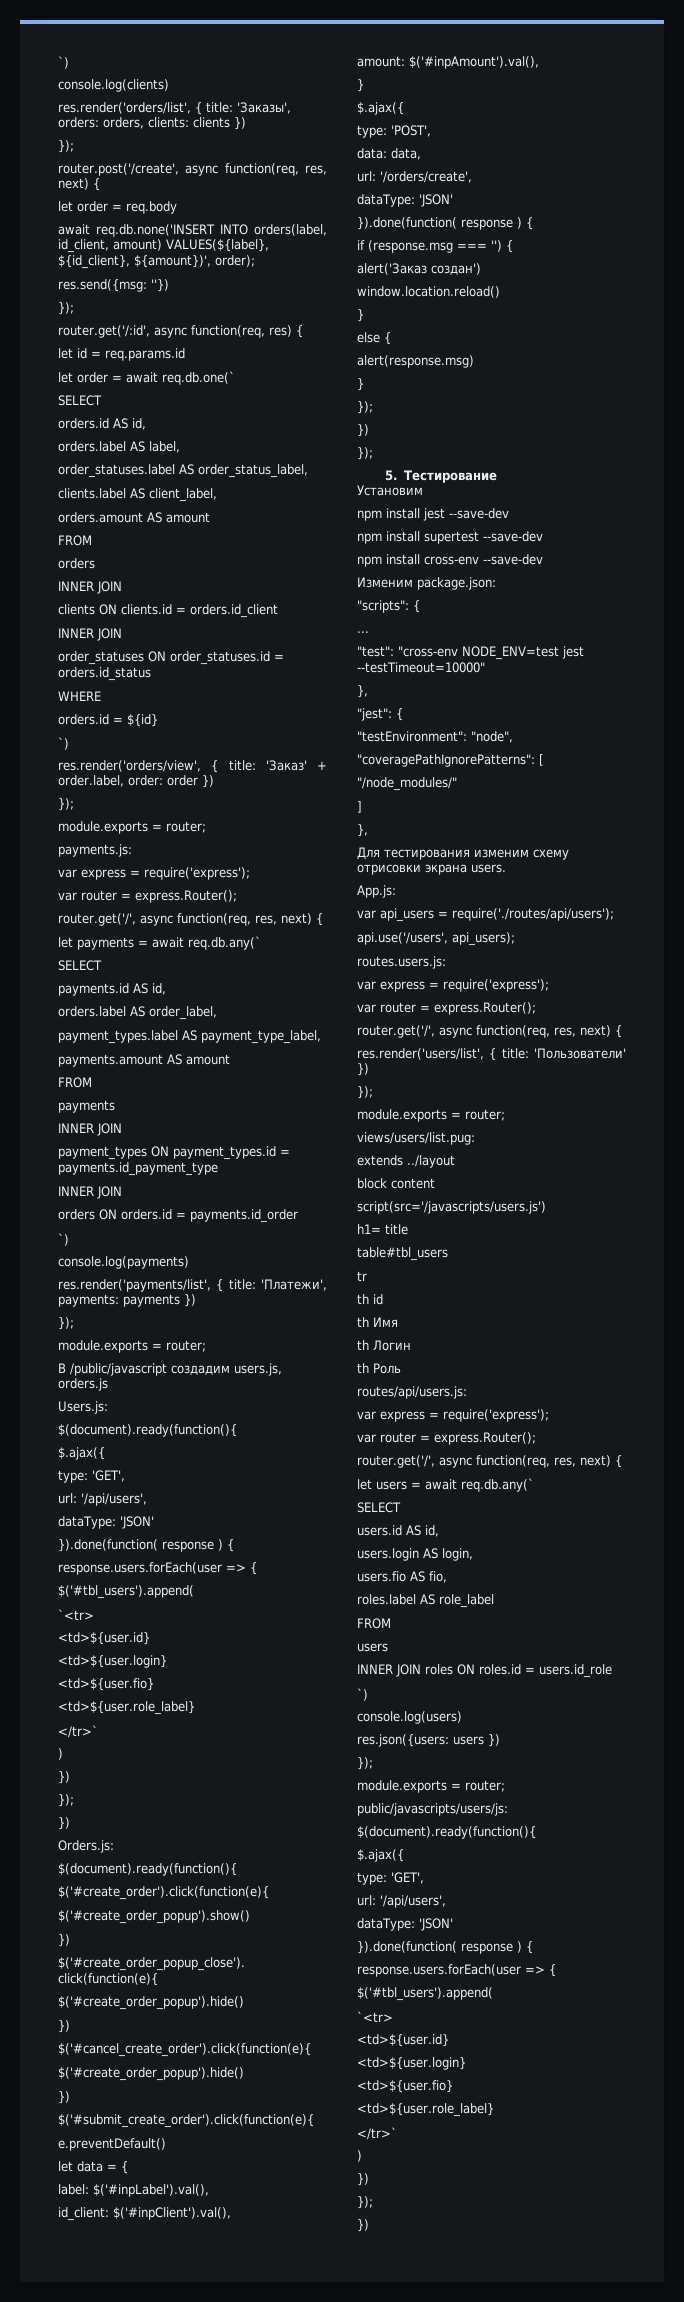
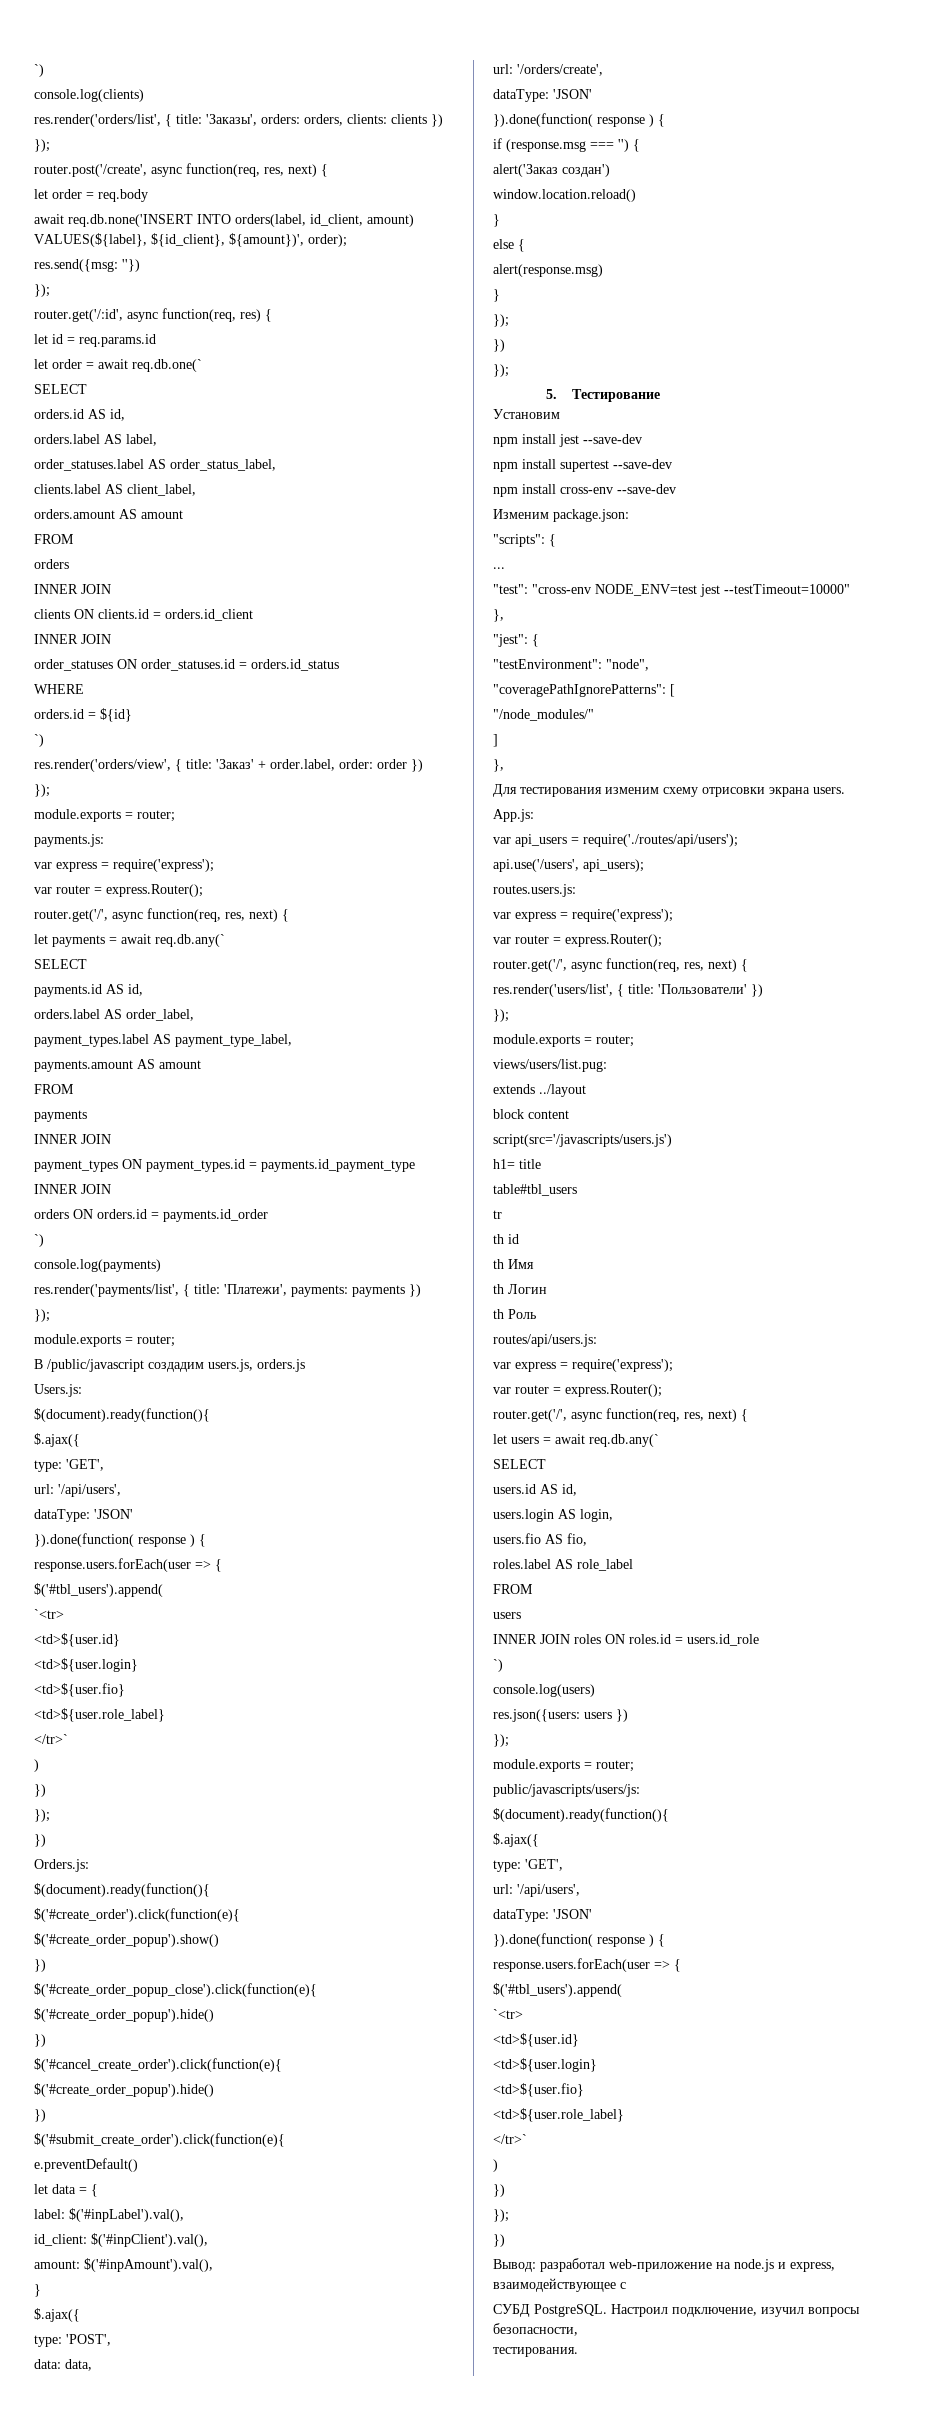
(369, 2225) none -> [493,2258,835,2272] [493,2278,626,2292] [493,2304,860,2317] [493,2323,578,2336] [493,2347,578,2357] // Вывод: разработал web-приложение на node.js и express, взаимодействующее с // СУБД PostgreSQL. Настроил подключение, изучил вопросы безопасности, // тестирования.

